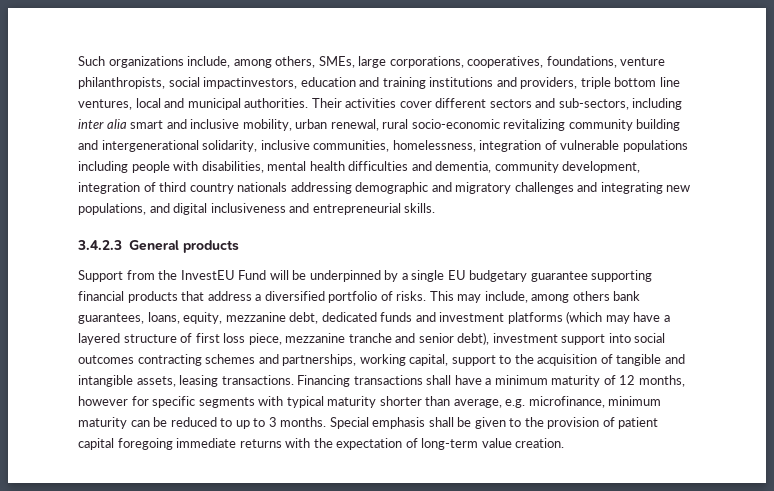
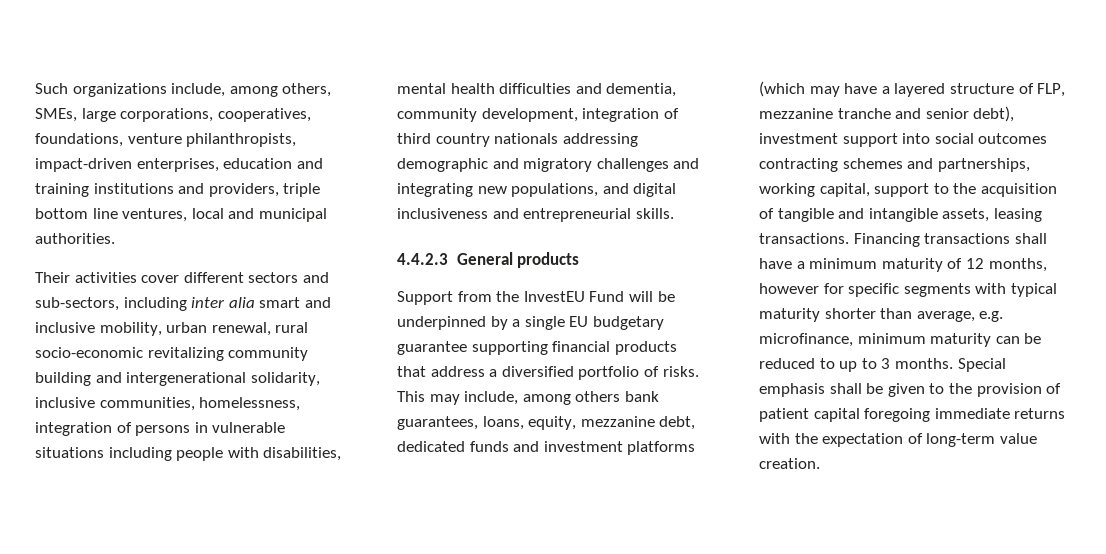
[168,77,298,89] social impactinvestors, -> [35,158,219,172] impact-driven enterprises,
(309, 103) none -> (115, 238) //
[560,140,688,152] vulnerable populations -> [135,422,286,436] [35,447,104,458] persons in vulnerable situations
[77,240,122,250] 3.4.2.3 -> [397,253,448,265] 4.4.2.3
[195,333,282,345] first loss piece, -> [1037,83,1066,97] FLP,

